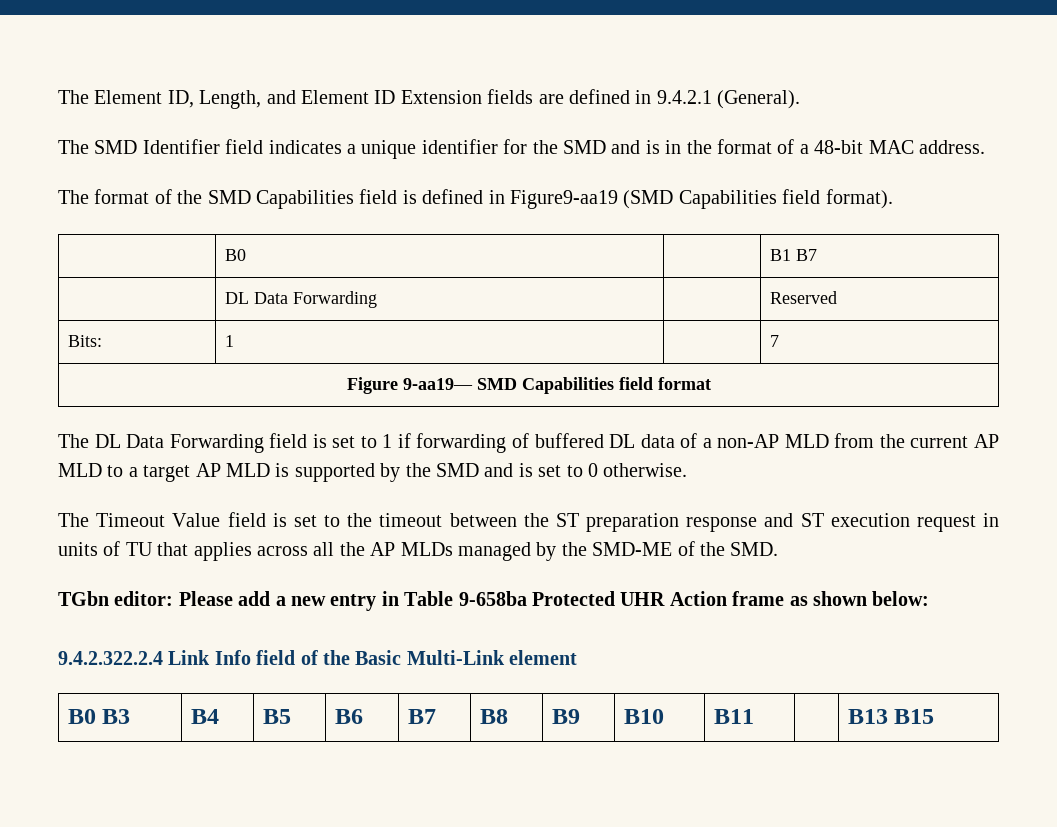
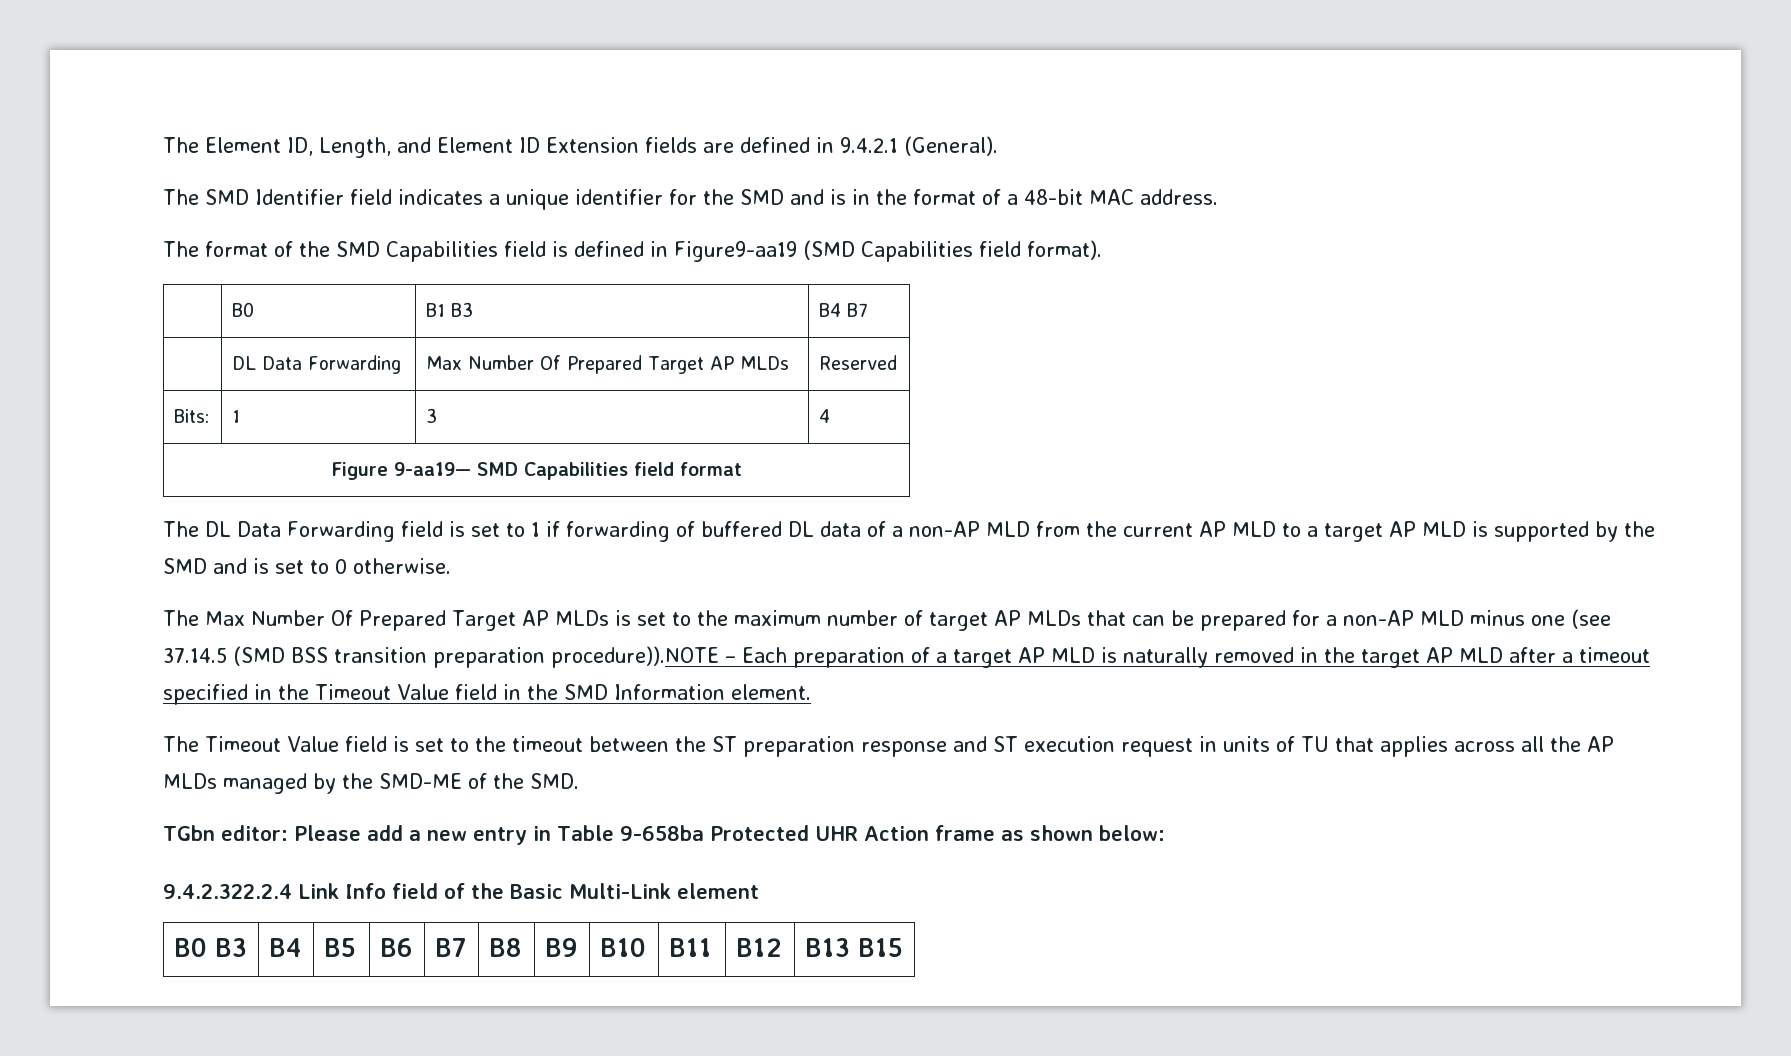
[769,249,791,261] | B1 -> [426,302,474,317] [819,303,842,317] B1 B3 | B4
(377, 299) none -> [426,355,790,374] Max Number Of Prepared Target AP MLDs
[769,335,779,347] | 7 -> [426,408,438,423] [819,409,831,423] 3 | 4
(688, 470) none -> [163,609,1611,631] [163,646,1650,668] [163,684,811,705] // The Max Number Of Prepared Target AP MLDs is set to the maximum number of target AP MLDs that can be prepared for a non-AP MLD minus one (see 37.14.5 (SMD BSS transition preparation procedure)).NOTE – Each preparation of a target AP MLD is naturally removed in the target AP MLD after a timeout specified in the Timeout Value field in the SMD Information element.
(754, 716) none -> [736,938,783,957] B12

